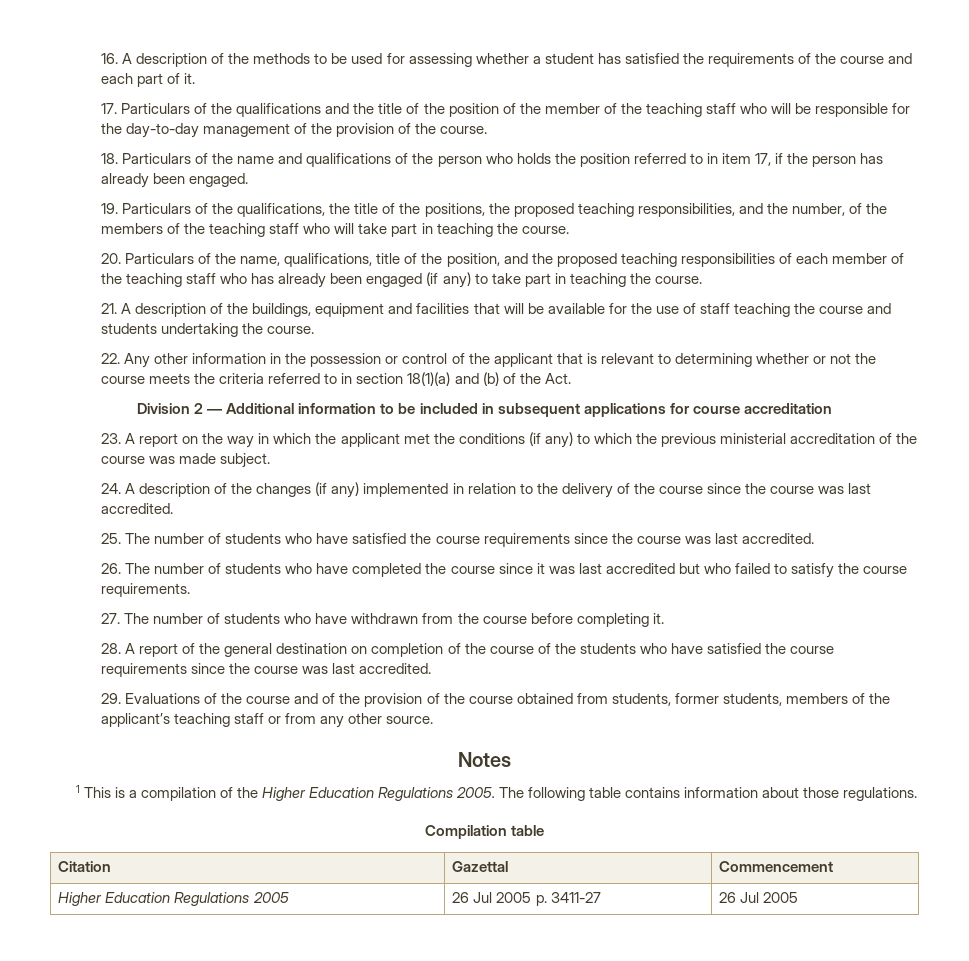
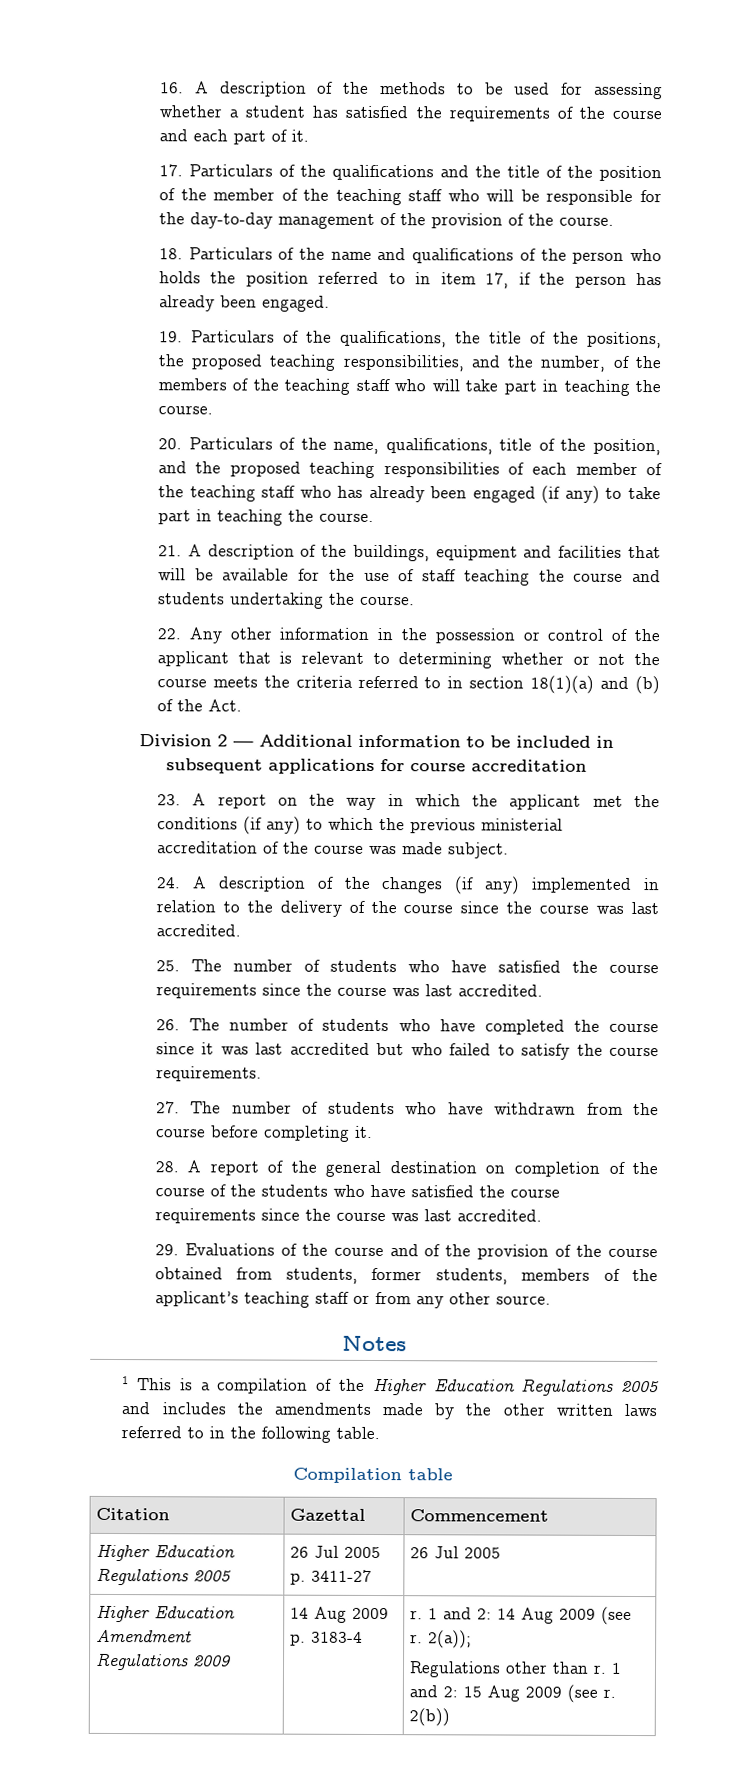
[456,787,918,801] 2005. The following table contains information about those regulations. -> [621,1380,660,1393] [121,1402,658,1420] [121,1426,381,1443] 2005 and includes the amendments made by the other written laws referred to in the following table.
(799, 897) none -> [96,1604,236,1623] [96,1629,193,1643] [95,1652,232,1671] [290,1606,390,1623] [290,1631,364,1646] [410,1606,633,1625] [410,1630,473,1649] [409,1661,623,1678] [409,1684,617,1703] [409,1708,451,1727] // Higher Education Amendment Regulations 2009 | 14 Aug 2009 p. 3183-4 | r. 1 and 2: 14 Aug 2009 (see r. 2(a)); // Regulations other than r. 1 and 2: 15 Aug 2009 (see r. 2(b))

